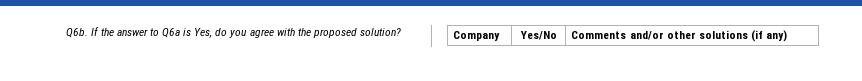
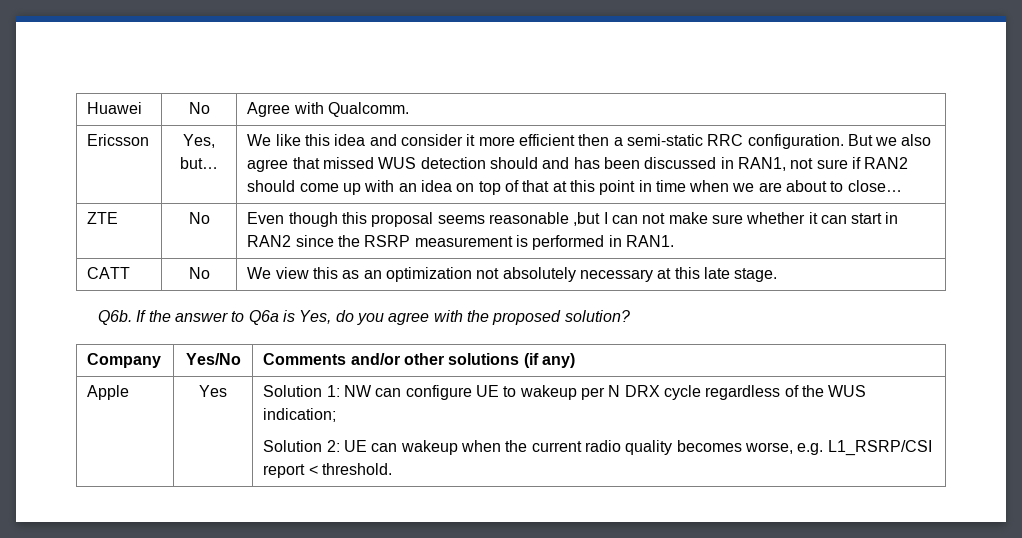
(65, 33) none -> [87,102,143,114] [188,102,210,114] [247,102,409,117] [87,134,150,146] [183,134,215,148] [180,157,218,169] [247,134,932,149] [247,157,909,172] [247,180,902,195] [87,212,119,224] [188,212,210,224] [247,212,899,227] [247,235,674,250] [87,267,131,279] [188,267,210,279] [247,267,778,282] Huawei | No | Agree with Qualcomm. // Ericsson | Yes, but… | We like this idea and consider it more efficient then a semi-static RRC configuration. But we also agree that missed WUS detection should and has been discussed in RAN1, not sure if RAN2 should come up with an idea on top of that at this point in time when we are about to close… // ZTE | No | Even though this proposal seems reasonable ,but I can not make sure whether it can start in RAN2 since the RSRP measurement is performed in RAN1. // CATT | No | We view this as an optimization not absolutely necessary at this late stage. //
(787, 36) none -> [87,385,130,400] [199,385,227,397] [263,385,867,400] [263,408,337,422] [263,440,932,456] [263,463,392,478] // Apple | Yes | Solution 1: NW can configure UE to wakeup per N DRX cycle regardless of the WUS indication; // Solution 2: UE can wakeup when the current radio quality becomes worse, e.g. L1_RSRP/CSI report < threshold.

